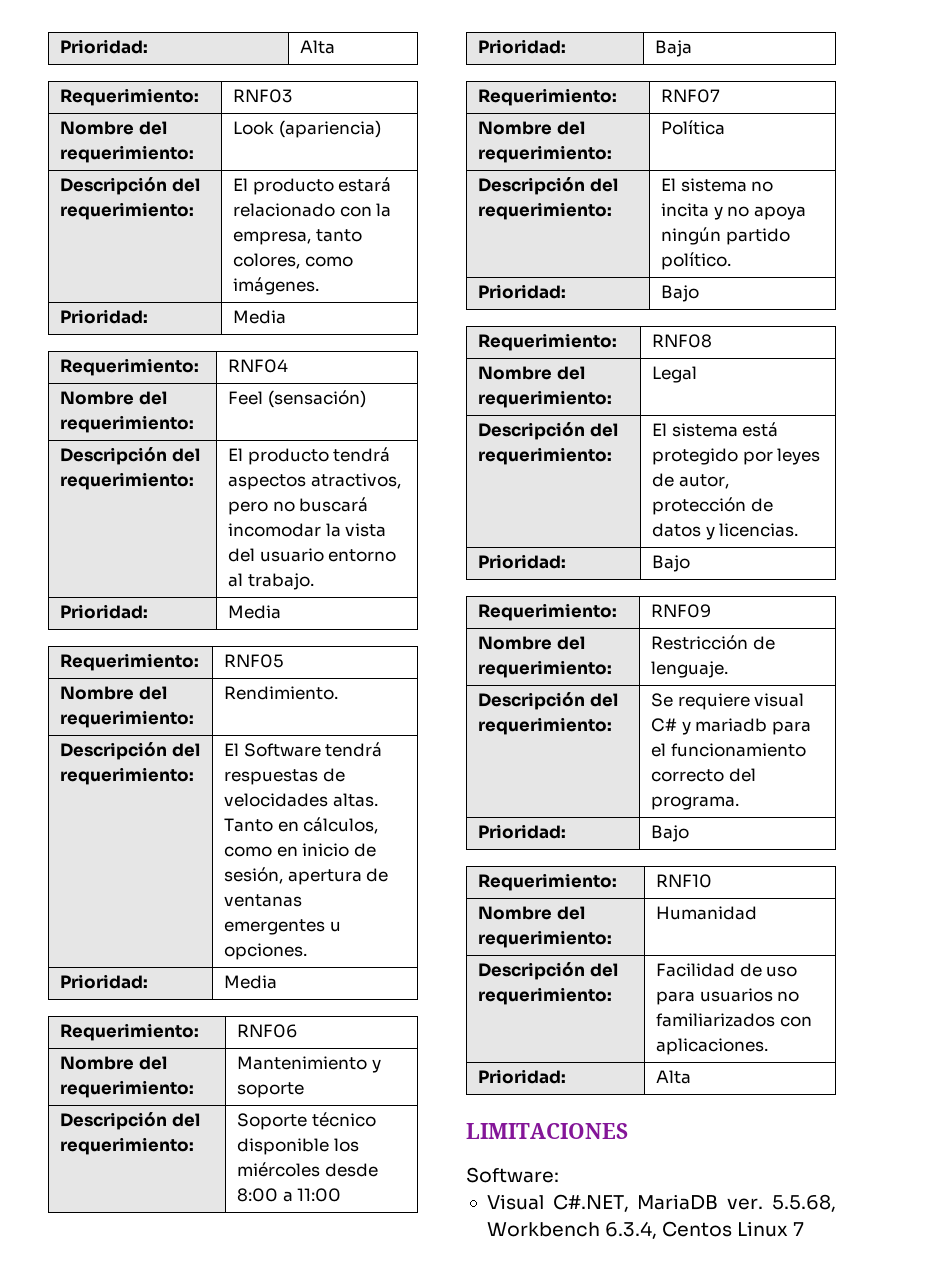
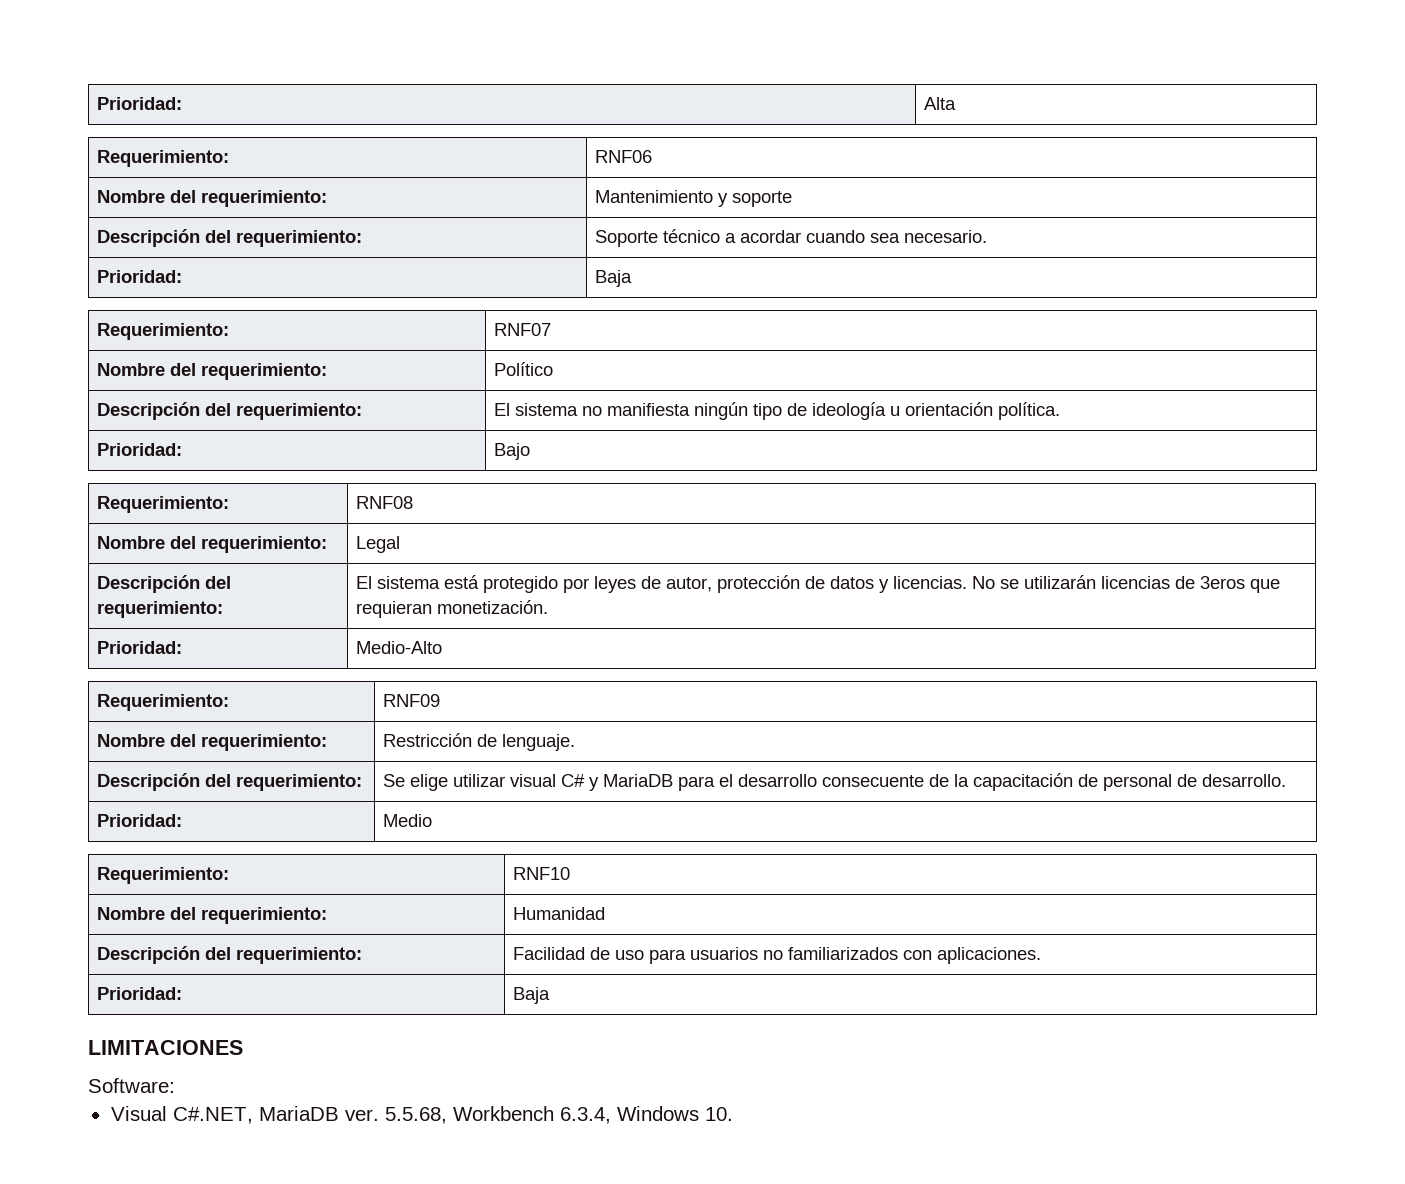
[60,39,149,54] [300,40,336,54] [60,88,200,106] [233,89,293,103] [60,121,167,135] [60,145,195,163] [233,120,381,138] [60,177,200,195] [60,202,195,220] [233,177,392,195] [233,203,392,217] [233,229,362,245] [233,253,353,269] [233,277,320,295] [60,309,149,324] [233,310,287,324] [60,358,200,376] [228,359,289,373] [60,391,167,405] [60,415,195,433] [228,390,366,408] [60,447,200,465] [60,472,195,490] [228,447,391,465] [228,473,401,490] [228,497,369,515] [228,523,387,537] [228,548,397,562] [228,573,314,590] [60,604,149,619] [228,605,282,619] [60,653,200,671] [224,654,285,668] [60,686,167,700] [60,710,195,728] [224,686,339,700] [60,742,200,760] [60,767,195,785] [224,742,383,757] [224,768,345,785] [224,793,378,807] [224,817,379,834] [224,843,376,857] [224,867,389,885] [224,894,303,907] [224,919,341,935] [224,943,308,960] [60,974,149,989] [224,975,278,989] Prioridad: | Alta // Requerimiento: | RNF03 // Nombre del requerimiento: | Look (apariencia) // Descripción del requerimiento: | El producto estará relacionado con la empresa, tanto colores, como imágenes. // Prioridad: | Media // Requerimiento: | RNF04 // Nombre del requerimiento: | Feel (sensación) // Descripción del requerimiento: | El producto tendrá aspectos atractivos, pero no buscará incomodar la vista del usuario entorno al trabajo. // Prioridad: | Media // Requerimiento: | RNF05 // Nombre del requerimiento: | Rendimiento. // Descripción del requerimiento: | El Software tendrá respuestas de velocidades altas. Tanto en cálculos, como en inicio de sesión, apertura de ventanas emergentes u opciones. // Prioridad: | Media -> [97,97,183,110] [924,97,957,110] Prioridad: | Alta
[237,1138,359,1155] [237,1162,378,1177] [237,1188,342,1202] disponible los miércoles desde 8:00 a 11:00 -> [725,230,988,243] a acordar cuando sea necesario.
[661,120,726,135] Política -> [494,362,554,376] Político
[661,203,806,220] [661,227,790,245] [661,252,732,270] incita y no apoya ningún partido político. -> [607,402,1061,420] manifiesta ningún tipo de ideología u orientación política.
[478,554,567,569] [652,555,691,572] // Prioridad: | Bajo -> [972,575,1281,593] [356,600,549,618] [97,641,183,654] [356,641,443,654] No se utilizarán licencias de 3eros que requieran monetización. // Prioridad: | Medio-Alto
[677,693,750,710] requiere -> [410,774,506,791] elige utilizar
[695,718,768,732] mariadb -> [603,774,674,787] MariaDB
[670,743,806,757] [651,768,756,782] [651,796,740,810] [478,824,567,839] [651,825,690,842] funcionamiento correcto del programa. // Prioridad: | Bajo -> [738,773,1287,791] [97,814,183,827] [383,814,433,827] desarrollo consecuente de la capacitación de personal de desarrollo. // Prioridad: | Medio
[656,1070,692,1084] Alta -> [513,987,551,1004] Baja
[662,1221,805,1237] Centos Linux 7 -> [616,1106,733,1121] Windows 10.

